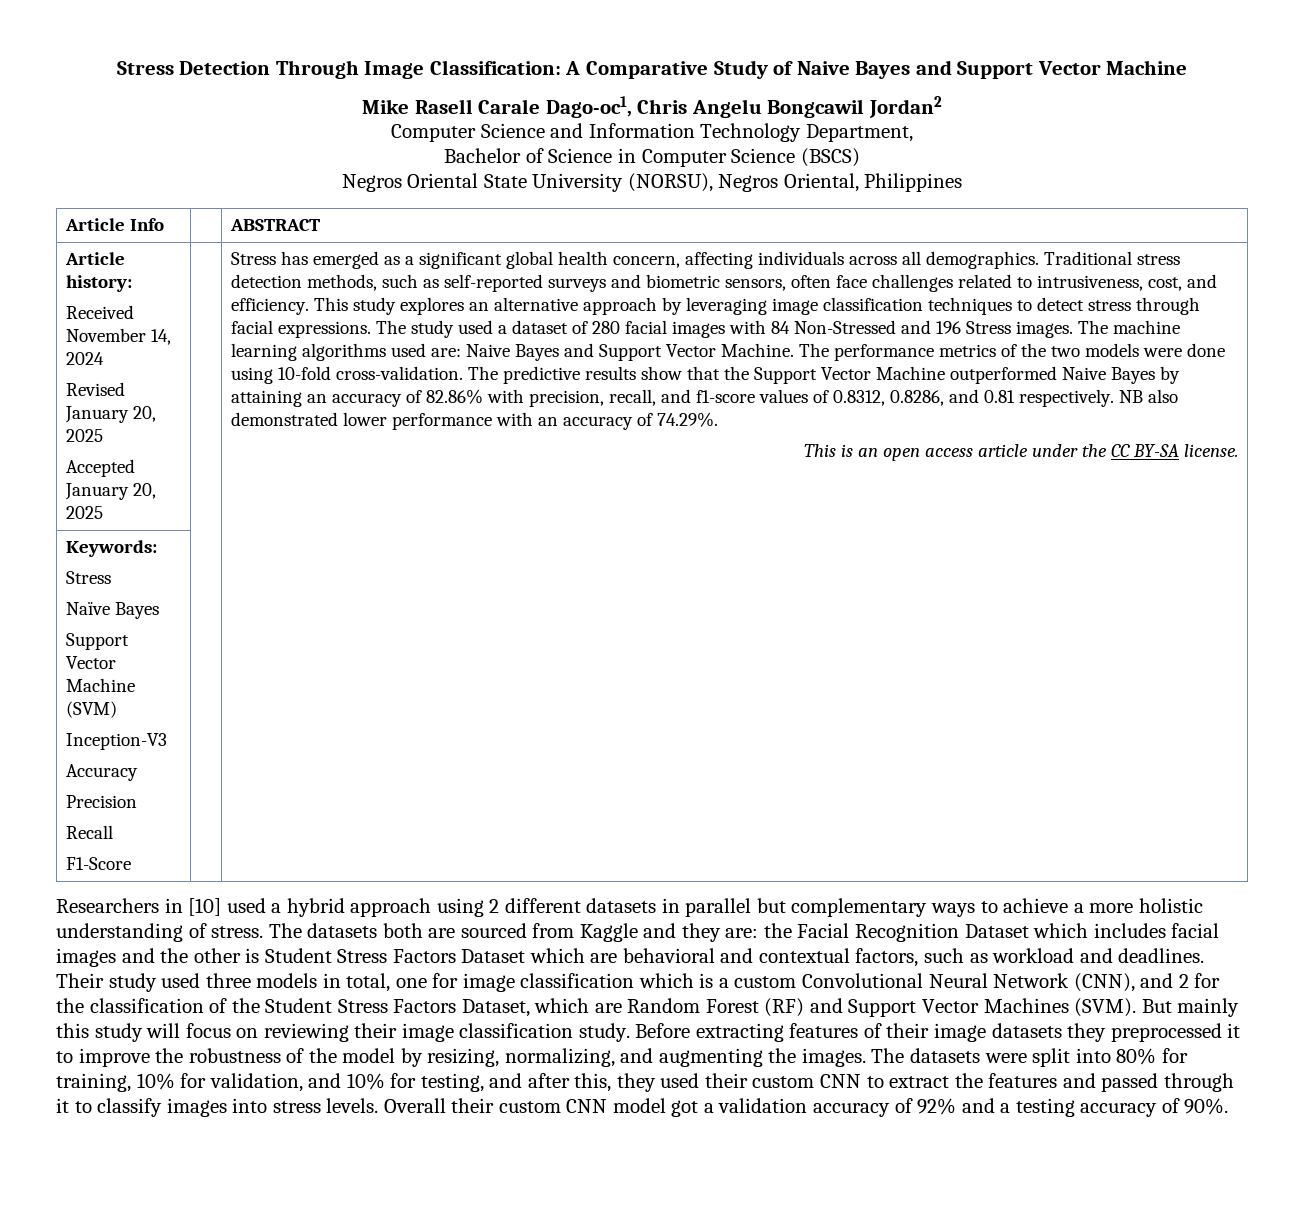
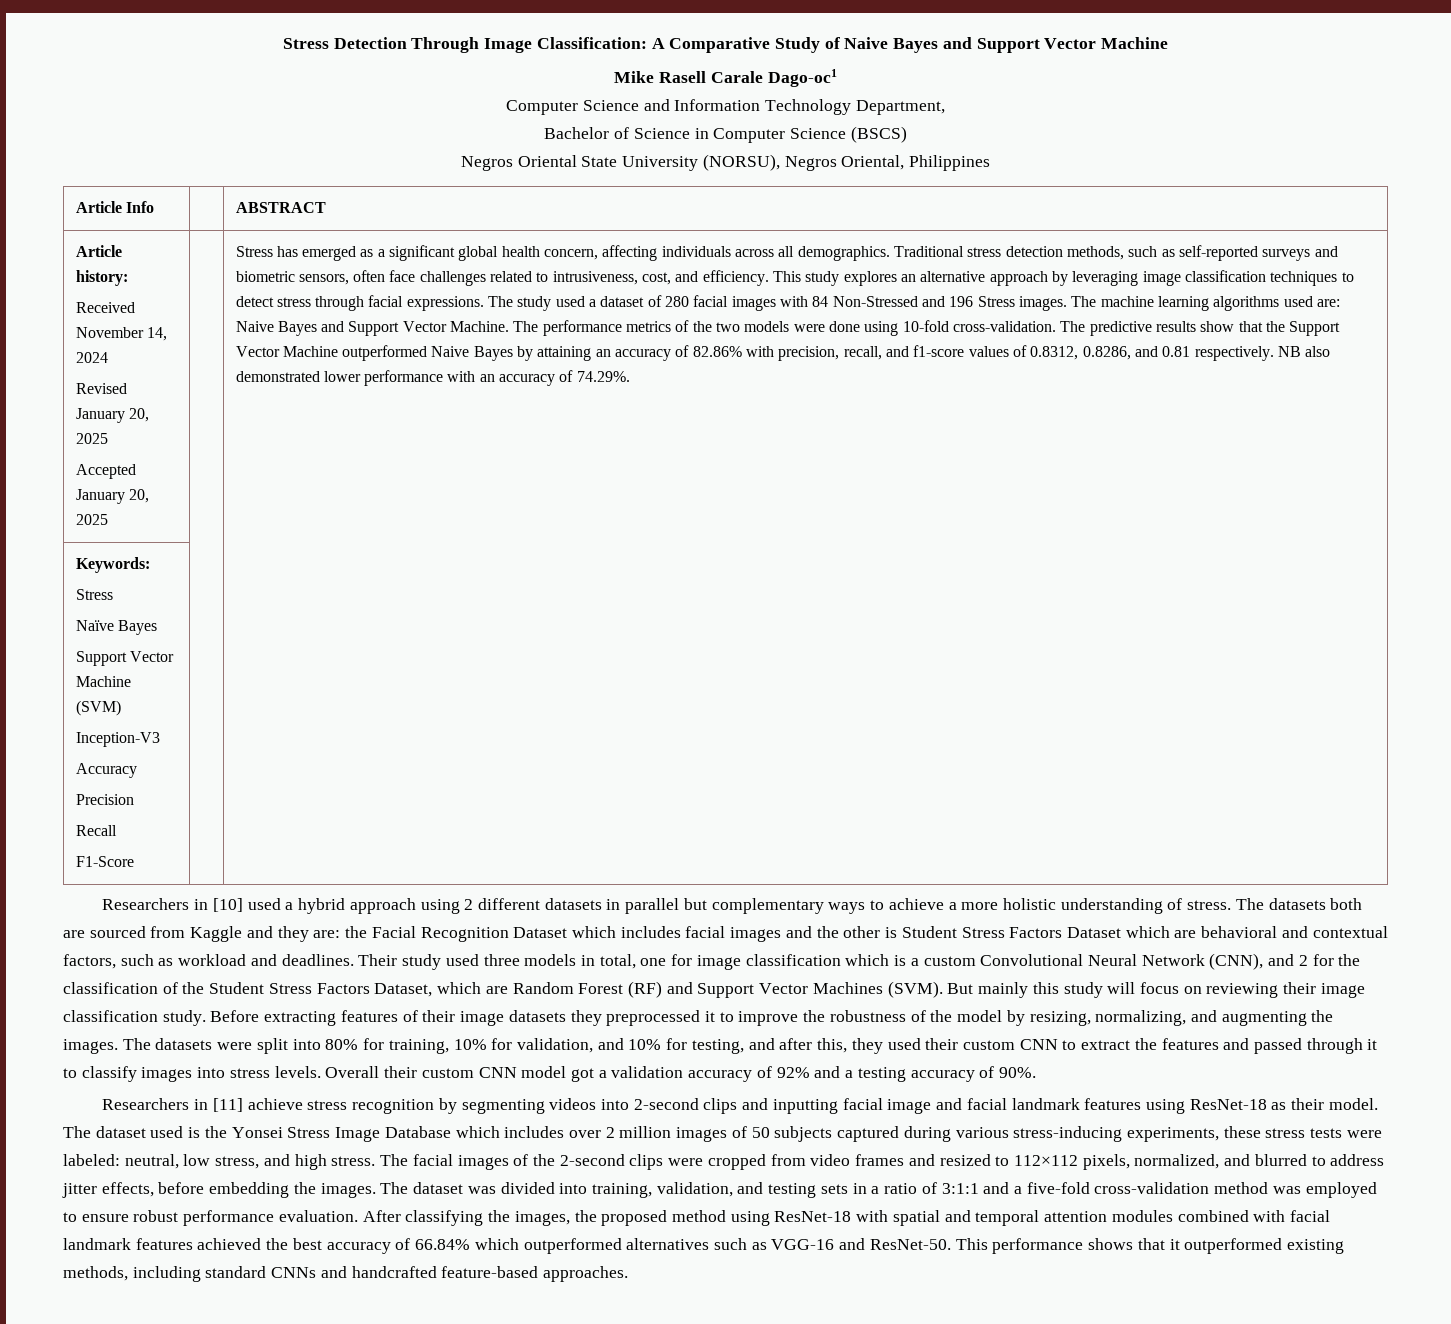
[545,96,942,118] Dago-oc1, Chris Angelu Bongcawil Jordan2 -> [767,69,837,87] Dago-oc1
[803,444,1238,461] // This is an open access article under the CC BY-SA license. -> (630, 376) none
(1229, 1106) none -> [102,1098,1378,1114] [63,1126,1382,1142] [63,1154,1385,1170] [62,1182,1377,1198] [63,1210,1330,1226] [63,1238,1344,1254] [63,1266,629,1282] // Researchers in [11] achieve stress recognition by segmenting videos into 2-second clips and inputting facial image and facial landmark features using ResNet-18 as their model. The dataset used is the Yonsei Stress Image Database which includes over 2 million images of 50 subjects captured during various stress-inducing experiments, these stress tests were labeled: neutral, low stress, and high stress. The facial images of the 2-second clips were cropped from video frames and resized to 112×112 pixels, normalized, and blurred to address jitter effects, before embedding the images. The dataset was divided into training, validation, and testing sets in a ratio of 3:1:1 and a five-fold cross-validation method was employed to ensure robust performance evaluation. After classifying the images, the proposed method using ResNet-18 with spatial and temporal attention modules combined with facial landmark features achieved the best accuracy of 66.84% which outperformed alternatives such as VGG-16 and ResNet-50. This performance shows that it outperformed existing methods, including standard CNNs and handcrafted feature-based approaches.

